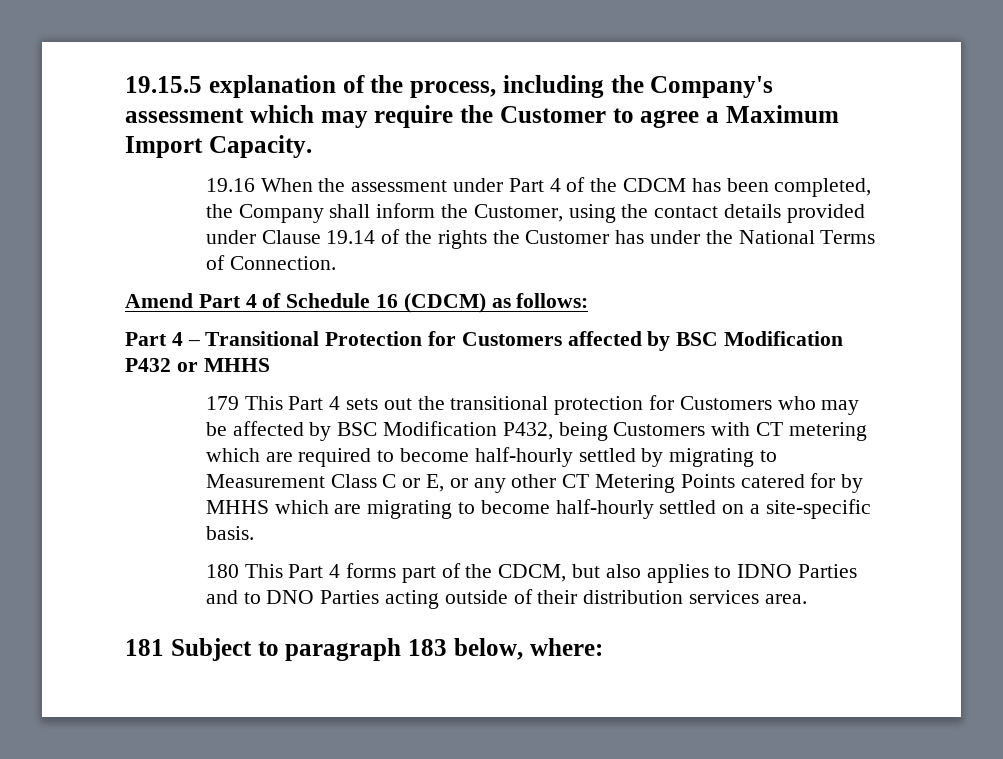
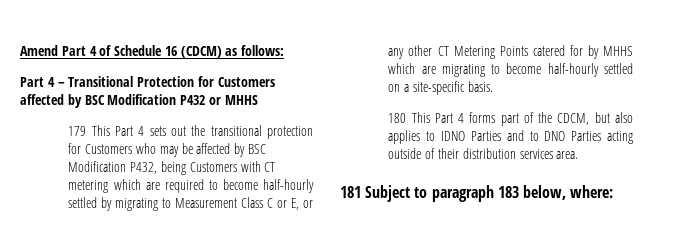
[125,75,774,98] [125,105,839,128] [125,135,312,158] [205,177,872,197] [205,203,865,223] [205,229,876,249] [205,255,336,270] 19.15.5 explanation of the process, including the Company's assessment which may require the Customer to agree a Maximum Import Capacity. // 19.16 When the assessment under Part 4 of the CDCM has been completed, the Company shall inform the Customer, using the contact details provided under Clause 19.14 of the rights the Customer has under the National Terms of Connection. // -> (20, 50) none

